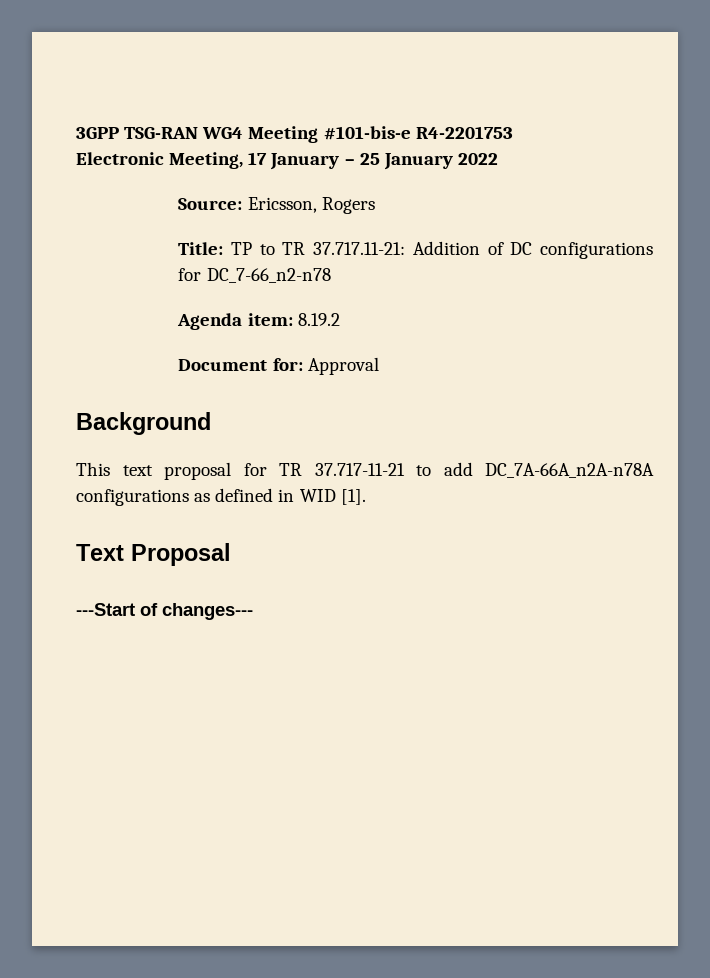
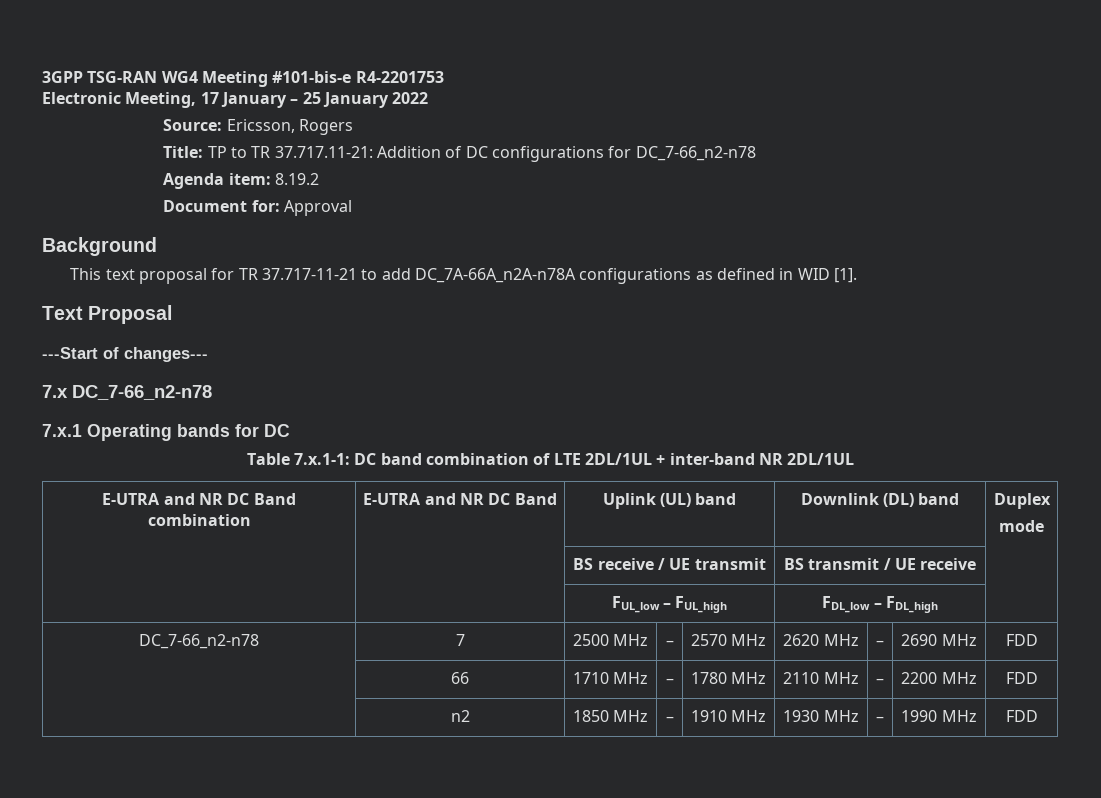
(253, 611) none -> [42,385,212,400] [42,424,290,441] [246,453,855,465] [102,493,296,505] [147,514,251,526] [363,493,557,505] [602,493,737,509] [800,493,960,507] [993,493,1051,509] [999,520,1044,532] [573,558,766,570] [783,558,977,570] [611,596,728,613] [822,596,938,613] [139,634,259,649] [455,634,465,646] [572,634,649,646] [665,640,674,646] [690,634,767,646] [783,634,859,646] [876,640,884,646] [901,634,977,646] [1005,634,1038,646] [451,672,469,684] [572,672,649,684] [665,678,674,684] [690,672,767,684] [783,672,859,684] [876,678,884,684] [901,672,977,684] [1005,672,1038,684] [450,710,470,722] [572,710,649,722] [665,716,674,722] [690,710,767,722] [783,710,859,722] [876,716,884,722] [901,710,977,722] [1005,710,1038,722] // 7.x DC_7-66_n2-n78 // 7.x.1 Operating bands for DC // Table 7.x.1-1: DC band combination of LTE 2DL/1UL + inter-band NR 2DL/1UL // E-UTRA and NR DC Band combination | E-UTRA and NR DC Band | Uplink (UL) band | Downlink (DL) band | Duplex // mode // | | BS receive / UE transmit | BS transmit / UE receive | // | | FUL_low – FUL_high | FDL_low – FDL_high | // DC_7-66_n2-n78 | 7 | 2500 MHz | – | 2570 MHz | 2620 MHz | – | 2690 MHz | FDD // | 66 | 1710 MHz | – | 1780 MHz | 2110 MHz | – | 2200 MHz | FDD // | n2 | 1850 MHz | – | 1910 MHz | 1930 MHz | – | 1990 MHz | FDD

